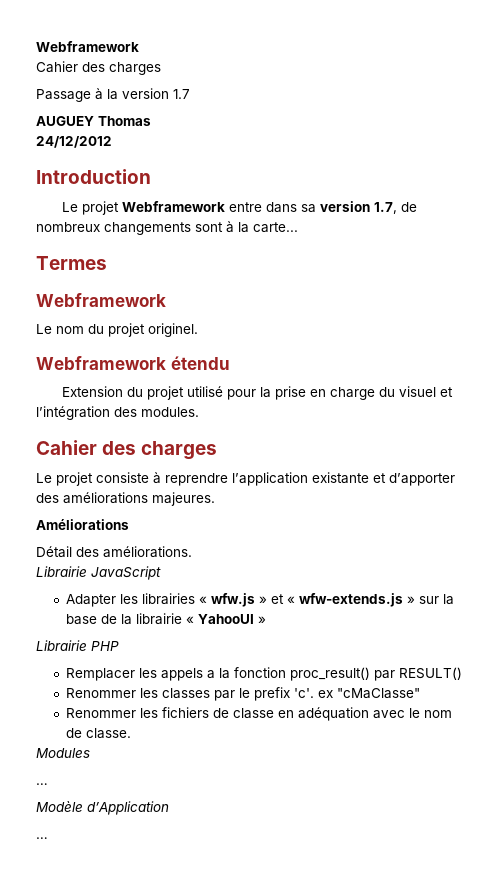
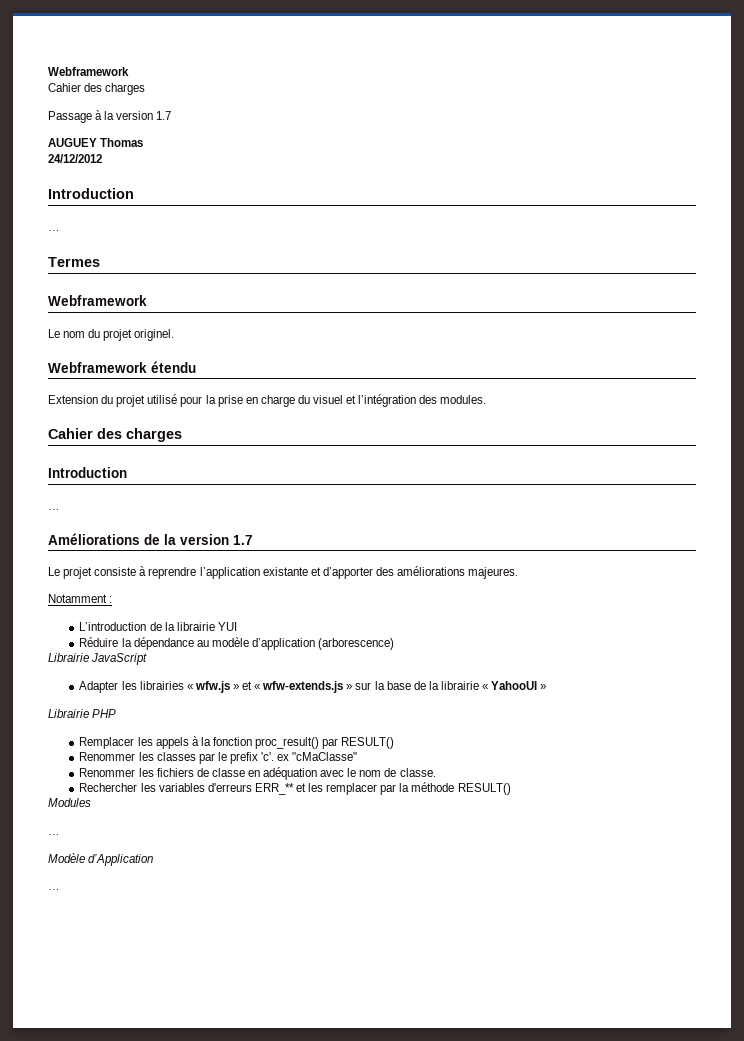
[61,201,417,215] [36,221,298,235] Le projet Webframework entre dans sa version 1.7, de nombreux changements sont à la carte... -> [48,230,60,231] …
(218, 450) none -> [48,467,127,478] [48,509,60,510] [48,533,253,545] // Introduction // … // Améliorations de la version 1.7
[36,519,129,530] [36,546,192,558] Améliorations // Détail des améliorations. -> [48,594,113,603] [79,622,237,631] [79,637,395,650] Notamment : // L’introduction de la librairie YUI // Réduire la dépendance au modèle d’application (arborescence)
[207,670,216,679] a -> [191,736,199,746] à
(132, 733) none -> [79,782,511,795] // Rechercher les variables d'erreurs ERR_** et les remplacer par la méthode RESULT()

